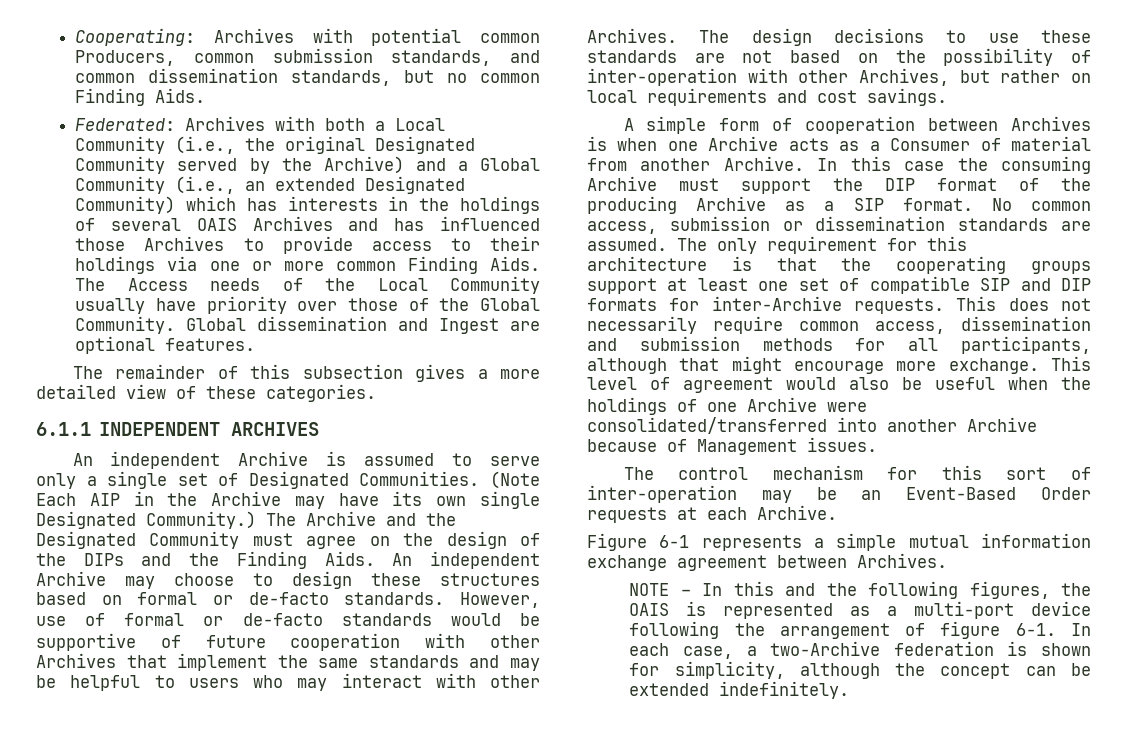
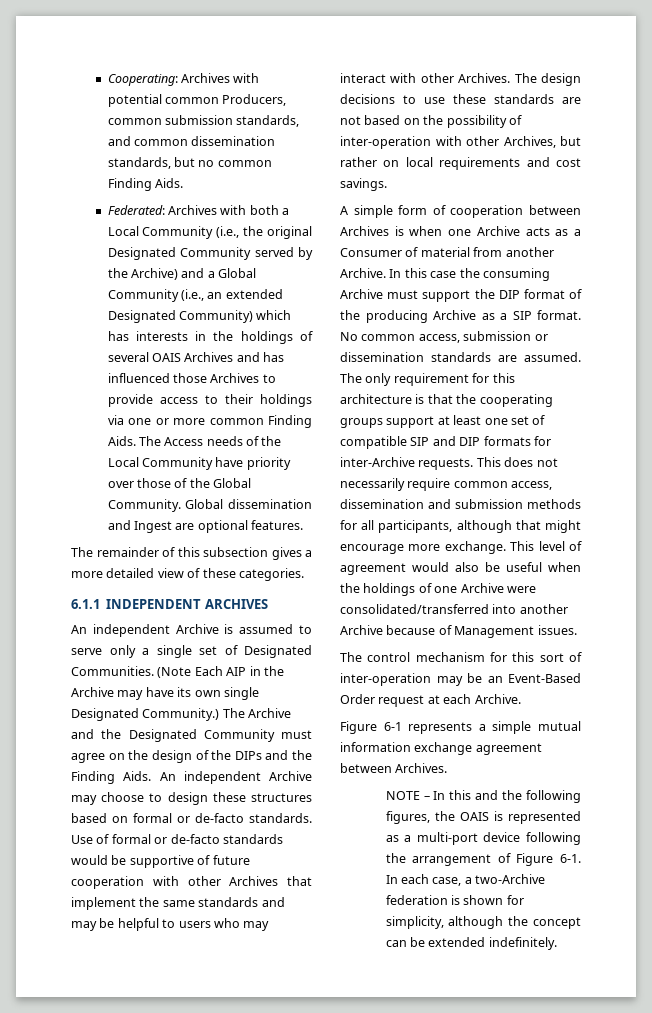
[75,298,146,314] usually -> (213, 463) none
[460,592,540,608] [36,616,66,626] However, use -> [71,835,93,844] Use
[587,507,667,523] requests -> [378,695,425,707] request
[940,621,1001,639] figure -> [516,853,554,866] Figure

